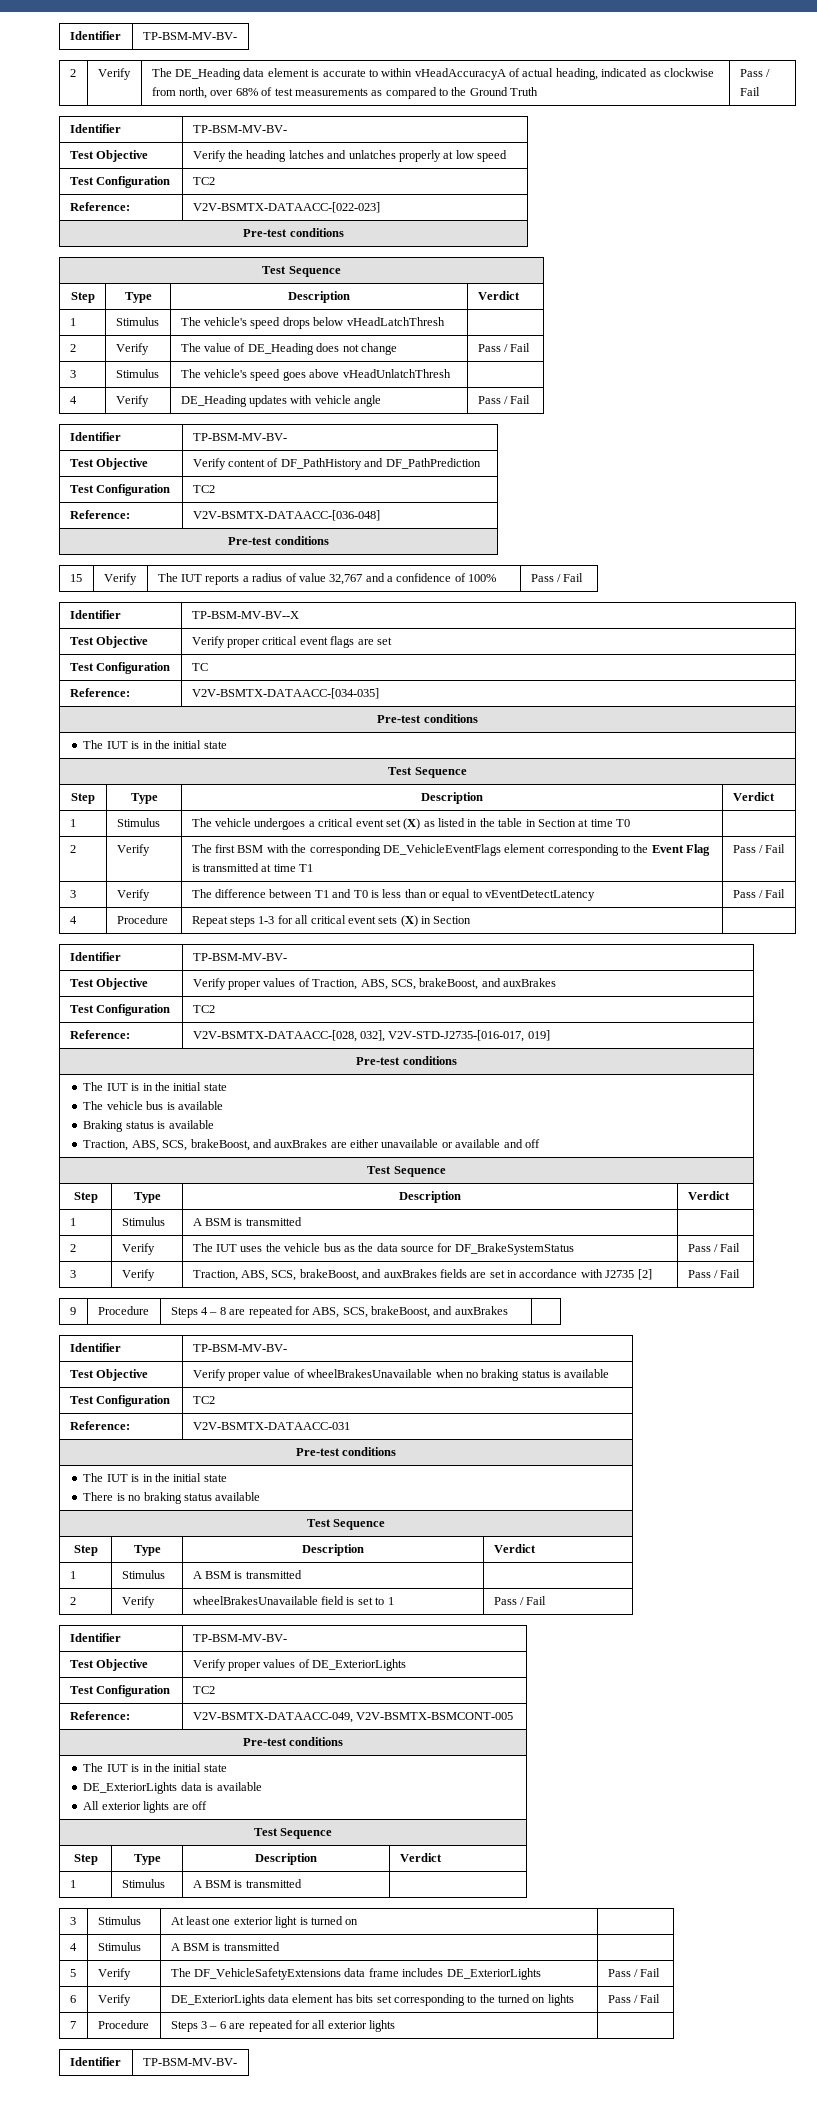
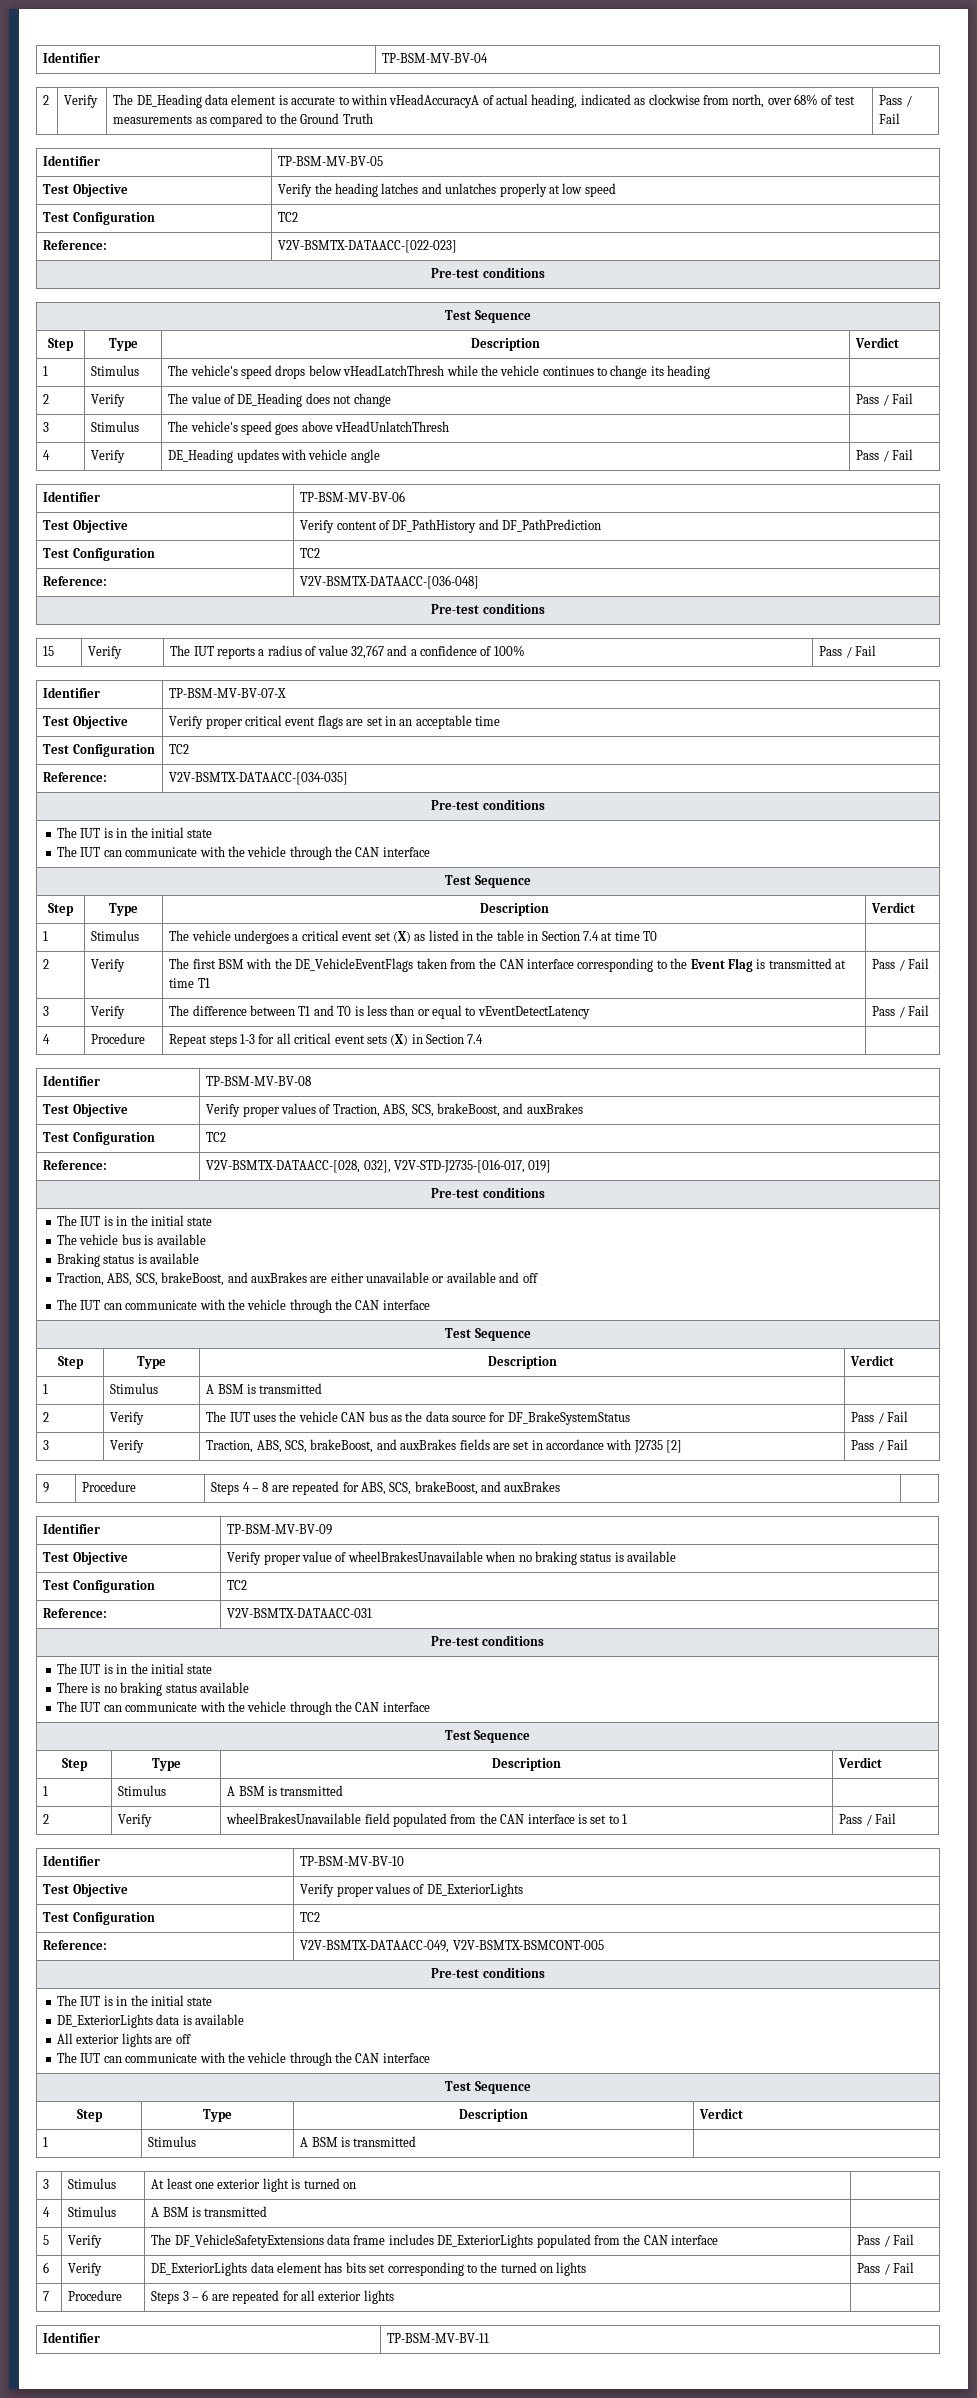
[69,31,121,40] [142,32,237,40] Identifier | TP-BSM-MV-BV- -> [43,52,101,63] [382,53,489,63] Identifier | TP-BSM-MV-BV-04
[192,125,287,133] TP-BSM-MV-BV- -> [278,156,384,166] TP-BSM-MV-BV-05
(445, 321) none -> [446,365,711,379] while the vehicle continues to change its heading
[192,433,287,441] TP-BSM-MV-BV- -> [300,491,406,502] TP-BSM-MV-BV-06
[191,611,299,619] TP-BSM-MV-BV--X -> [169,688,287,698] TP-BSM-MV-BV-07-X
[69,662,171,674] [191,663,208,671] // Test Configuration | TC -> [384,715,501,729] [43,744,155,757] [169,744,190,754] in an acceptable time // Test Configuration | TC2
(227, 745) none -> [57,846,430,860] // The IUT can communicate with the vehicle through the CAN interface
(576, 823) none -> [582,931,599,941] 7.4
[309,844,546,856] corresponding DE_VehicleEventFlags element -> [295,958,575,972] DE_VehicleEventFlags taken from the CAN interface
[69,952,121,961] [192,953,287,961] | // Identifier | TP-BSM-MV-BV- -> [467,1034,484,1044] [43,1075,101,1086] [206,1076,312,1086] 7.4 | // Identifier | TP-BSM-MV-BV-08
(540, 1143) none -> [57,1299,430,1313] // The IUT can communicate with the vehicle through the CAN interface
(321, 1247) none -> [341,1412,366,1422] CAN
[192,1344,287,1352] TP-BSM-MV-BV- -> [227,1524,333,1535] TP-BSM-MV-BV-09
(261, 1496) none -> [57,1701,430,1715] // The IUT can communicate with the vehicle through the CAN interface
(345, 1600) none -> [393,1813,575,1827] populated from the CAN interface
[192,1634,287,1642] TP-BSM-MV-BV- -> [300,1856,405,1866] TP-BSM-MV-BV-10
(207, 1805) none -> [57,2052,430,2066] // The IUT can communicate with the vehicle through the CAN interface
(541, 1974) none -> [536,2234,719,2248] populated from the CAN interface
[142,2058,237,2066] TP-BSM-MV-BV- -> [387,2333,490,2343] TP-BSM-MV-BV-11

